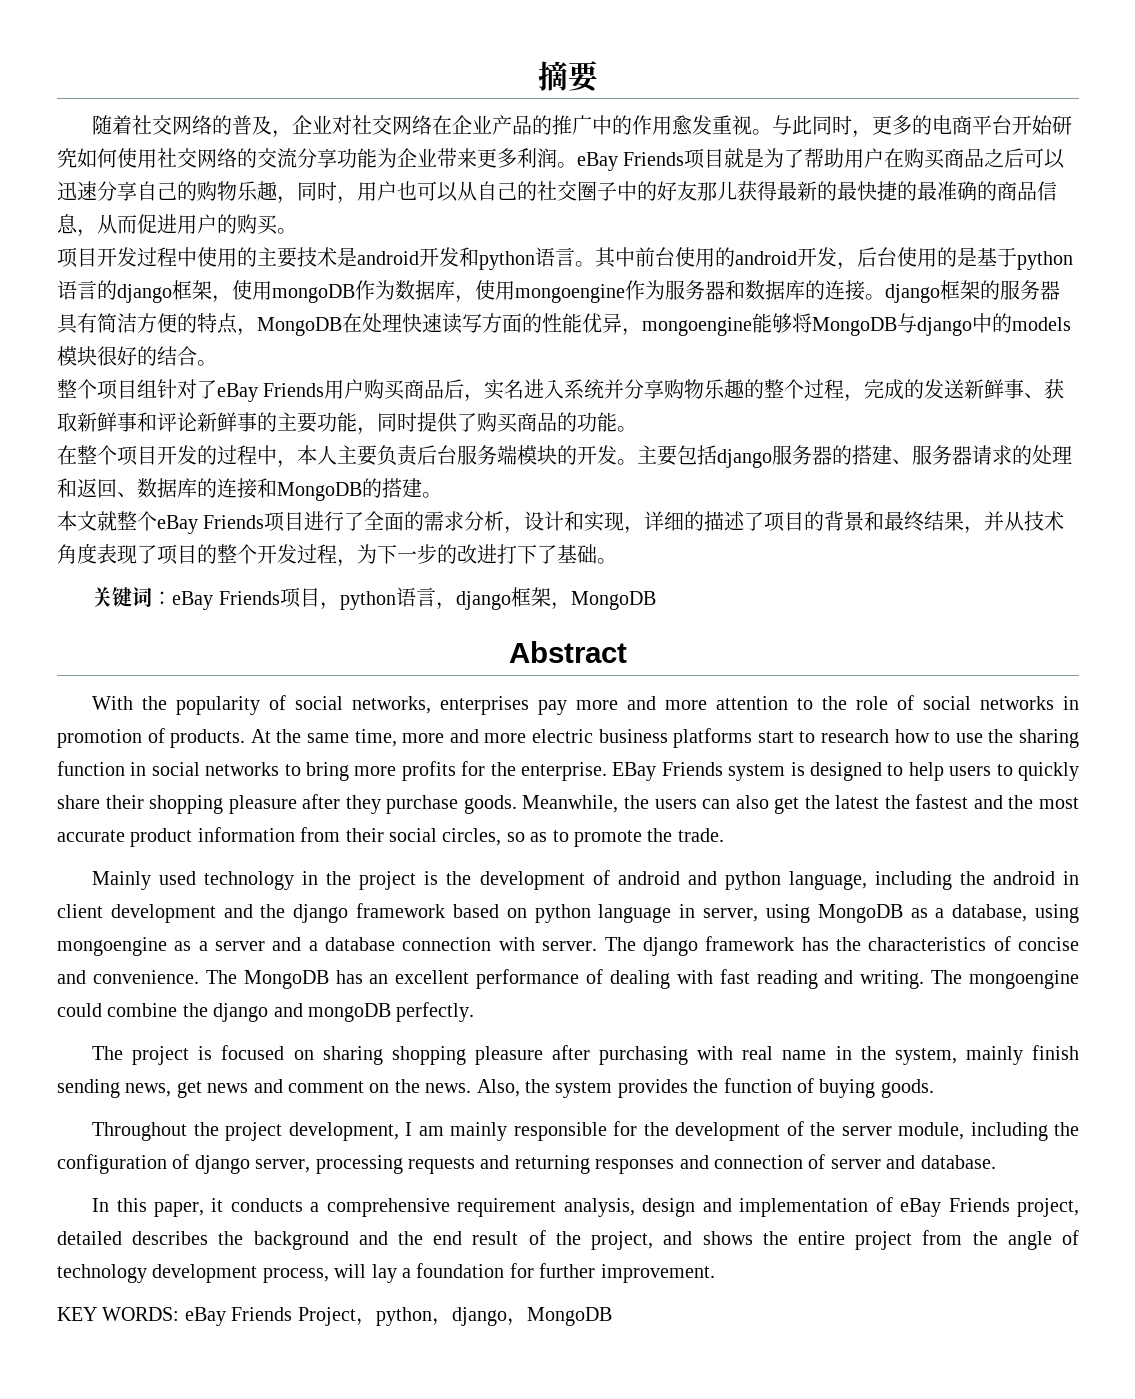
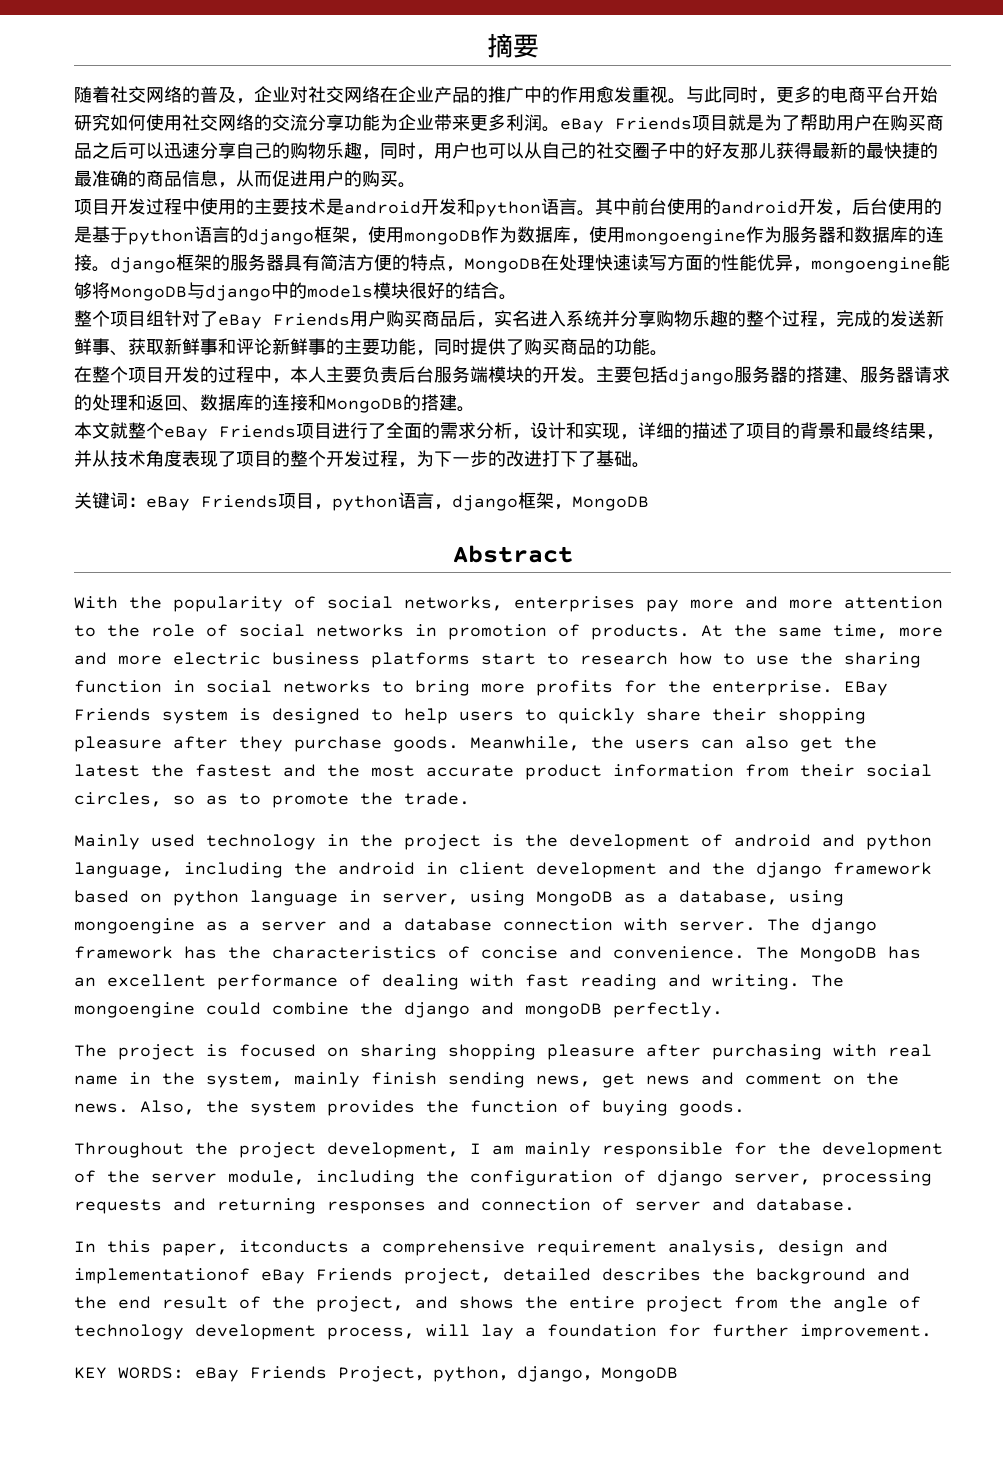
[211,1198,303,1212] it conducts -> [239,1240,349,1253] itconducts
[739,1197,893,1217] implementation of -> [74,1268,250,1284] implementationof

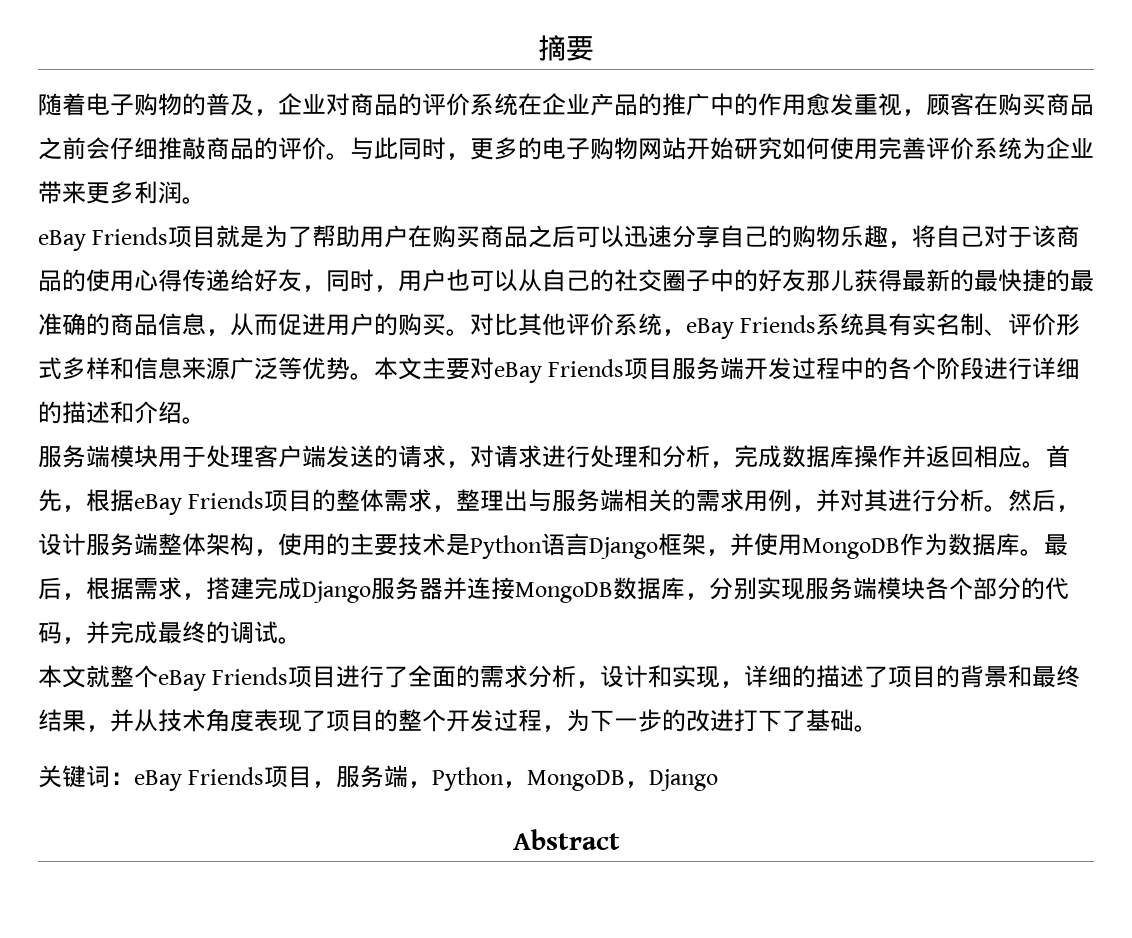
[110,86,182,103] 社交网络 -> [86,93,182,116] 电子购物
[308,86,380,103] 社交网络 -> [350,93,518,116] 商品的评价系统
(668, 94) none -> [902,93,1094,116] [38,137,326,160] ，顾客在购买商品之前会仔细推敲商品的评价
[848,86,902,103] 商平台 -> [566,137,686,160] 子购物网站
[182,114,380,131] 社交网络的交流分享功能 -> [878,137,1022,160] 完善评价系统
(560, 129) none -> (206, 200) //
(380, 157) none -> [912,225,1081,248] [38,269,326,292] 将自己对于该商品的使用心得传递给好友，
[74,198,942,217] [74,226,944,245] [74,254,950,273] [74,282,517,301] [74,310,944,329] [74,338,668,356] [74,366,950,385] [74,394,457,413] // 项目开发过程中使用的主要技术是android开发和python语言。其中前台使用的android开发，后台使用的是基于python语言的django框架，使用mongoDB作为数据库，使用mongoengine作为服务器和数据库的连接。django框架的服务器具有简洁方便的特点，MongoDB在处理快速读写方面的性能优异，mongoengine能够将MongoDB与django中的models模块很好的结合。 // 整个项目组针对了eBay Friends用户购买商品后，实名进入系统并分享购物乐趣的整个过程，完成的发送新鲜事、获取新鲜事和评论新鲜事的主要功能，同时提供了购买商品的功能。 // 在整个项目开发的过程中，本人主要负责后台服务端模块的开发。主要包括django服务器的搭建、服务器请求的处理和返回、数据库的连接和MongoDB的搭建 -> [470,313,1081,339] [38,357,1081,383] [38,401,206,424] [38,445,1070,468] [38,489,1081,515] [38,533,1068,559] [38,577,1069,603] [38,621,278,644] 对比其他评价系统，eBay Friends系统具有实名制、评价形式多样和信息来源广泛等优势。本文主要对eBay Friends项目服务端开发过程中的各个阶段进行详细的描述和介绍。 // 服务端模块用于处理客户端发送的请求，对请求进行处理和分析，完成数据库操作并返回相应。首先，根据eBay Friends项目的整体需求，整理出与服务端相关的需求用例，并对其进行分析。然后，设计服务端整体架构，使用的主要技术是Python语言Django框架，并使用MongoDB作为数据库。最后，根据需求，搭建完成Django服务器并连接MongoDB数据库，分别实现服务端模块各个部分的代码，并完成最终的调试
[332,492,649,511] python语言，django框架，MongoDB -> [336,765,719,791] 服务端，Python，MongoDB，Django
[74,596,943,612] [74,624,943,640] [74,652,921,668] [74,680,888,696] [74,708,866,724] [74,736,877,752] [74,764,932,780] [74,792,470,808] [74,834,932,850] [74,862,932,878] [74,890,844,906] [74,918,877,934] [74,946,921,962] [74,974,844,990] [74,1002,723,1018] [74,1044,932,1060] [74,1072,899,1088] [74,1100,745,1116] [74,1142,943,1158] [74,1170,932,1186] [74,1198,855,1214] [74,1240,888,1256] [74,1268,910,1284] [74,1296,921,1312] [74,1324,932,1340] [74,1366,678,1382] // With the popularity of social networks, enterprises pay more and more attention to the role of social networks in promotion of products. At the same time, more and more electric business platforms start to research how to use the sharing function in social networks to bring more profits for the enterprise. EBay Friends system is designed to help users to quickly share their shopping pleasure after they purchase goods. Meanwhile, the users can also get the latest the fastest and the most accurate product information from their social circles, so as to promote the trade. // Mainly used technology in the project is the development of android and python language, including the android in client development and the django framework based on python language in server, using MongoDB as a database, using mongoengine as a server and a database connection with server. The django framework has the characteristics of concise and convenience. The MongoDB has an excellent performance of dealing with fast reading and writing. The mongoengine could combine the django and mongoDB perfectly. // The project is focused on sharing shopping pleasure after purchasing with real name in the system, mainly finish sending news, get news and comment on the news. Also, the system provides the function of buying goods. // Throughout the project development, I am mainly responsible for the development of the server module, including the configuration of django server, processing requests and returning responses and connection of server and database. // In this paper, itconducts a comprehensive requirement analysis, design and implementationof eBay Friends project, detailed describes the background and the end result of the project, and shows the entire project from the angle of technology development process, will lay a foundation for further improvement. // KEY WORDS: eBay Friends Project，python，django，MongoDB -> (620, 839) none

